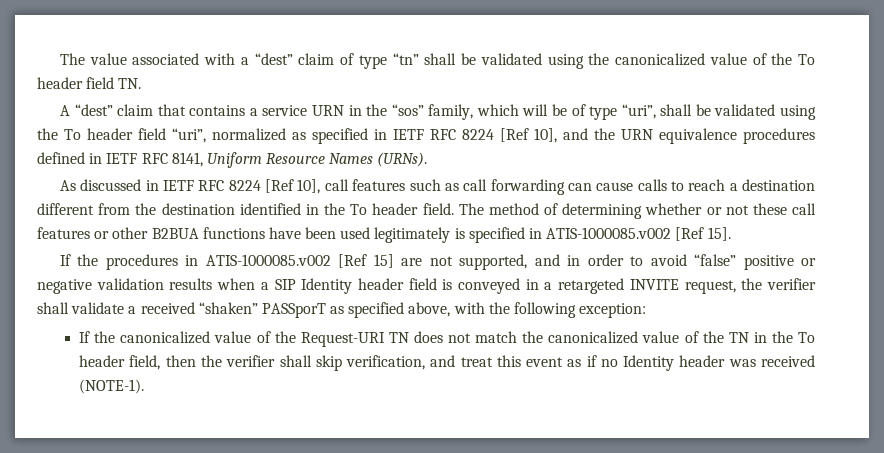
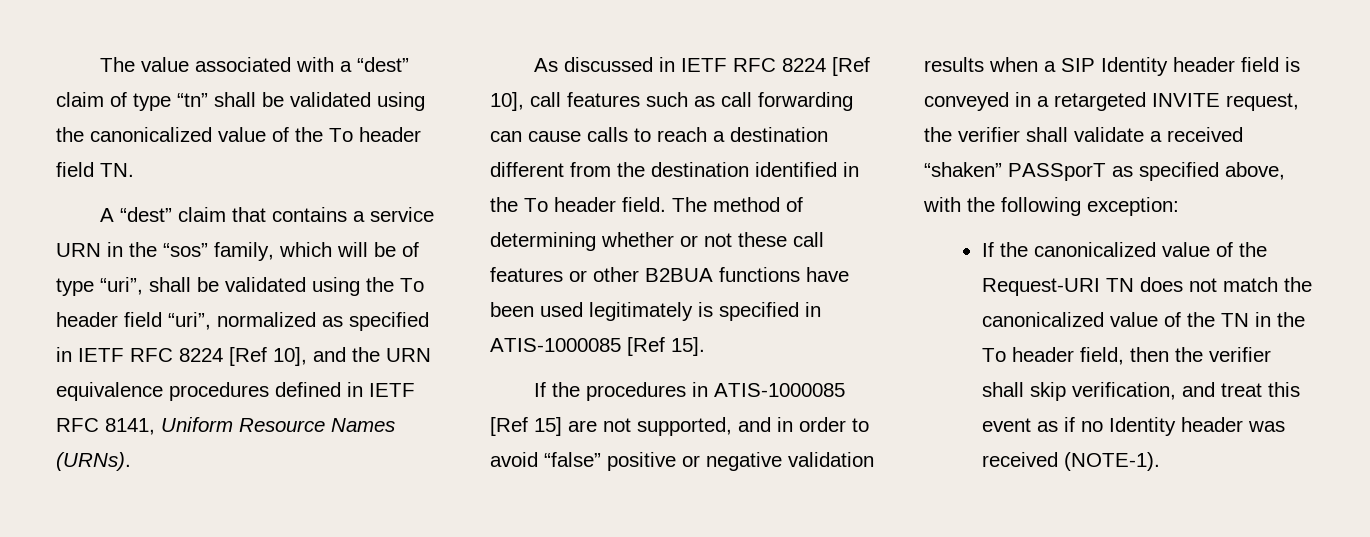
[546,227,672,239] ATIS-1000085.v002 -> [490,338,621,352] ATIS-1000085
[205,254,331,266] ATIS-1000085.v002 -> [714,383,846,397] ATIS-1000085

